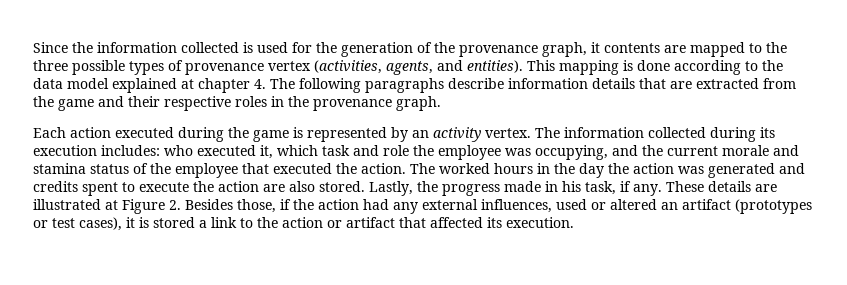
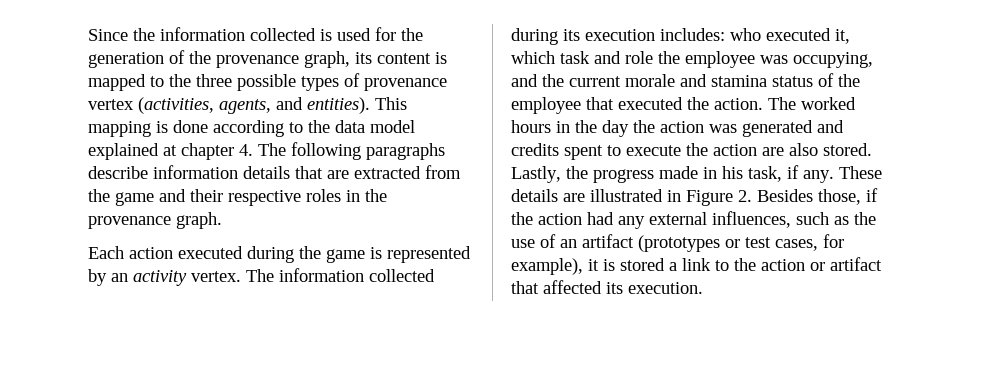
[591,42,686,53] it contents are -> [355,52,447,64] its content is
[105,200,118,210] at -> [667,190,681,202] in
[556,199,657,210] used or altered -> [796,212,876,225] [511,234,556,248] such as the use of
[79,217,122,231] cases), -> [775,234,844,251] [511,258,583,275] cases, for example),

